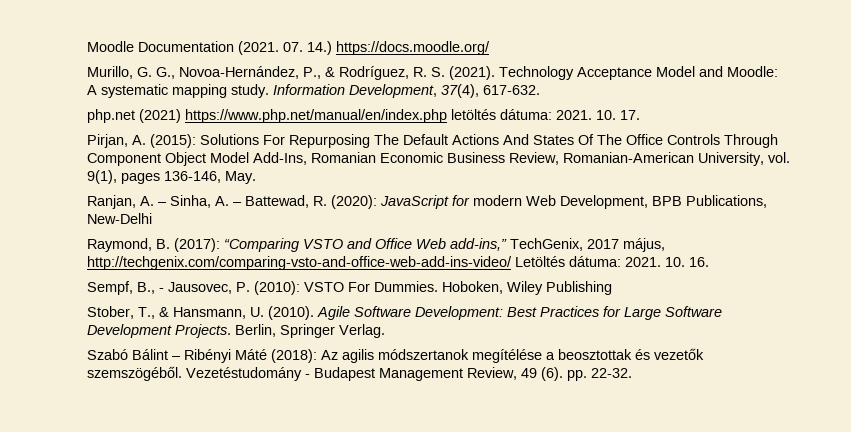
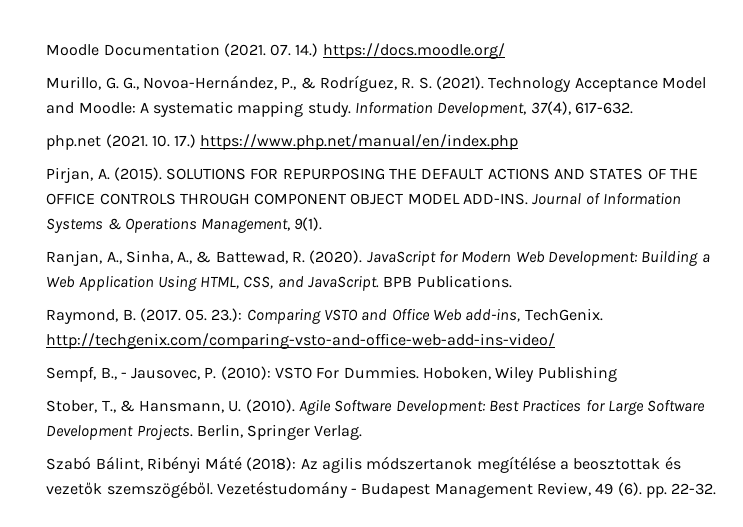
[139,109,641,123] [87,134,779,148] [87,152,791,166] [87,170,257,184] [87,195,243,209] (2021) https://www.php.net/manual/en/index.php letöltés dátuma: 2021. 10. 17. // Pirjan, A. (2015): Solutions For Repurposing The Default Actions And States Of The Office Controls Through Component Object Model Add-Ins, Romanian Economic Business Review, Romanian-American University, vol. 9(1), pages 136-146, May. // Ranjan, A. – Sinha, A. – -> [105,134,519,150] [46,167,699,183] [46,192,682,205] [46,217,323,233] [46,250,212,266] (2021. 10. 17.) https://www.php.net/manual/en/index.php // Pirjan, A. (2015). SOLUTIONS FOR REPURPOSING THE DEFAULT ACTIONS AND STATES OF THE OFFICE CONTROLS THROUGH COMPONENT OBJECT MODEL ADD-INS. Journal of Information Systems & Operations Management, 9(1). // Ranjan, A., Sinha, A., &
[331,195,378,209] (2020): -> [309,250,363,264] (2020).
[473,195,768,209] [87,213,153,224] [87,238,666,252] [87,256,710,270] modern Web Development, BPB Publications, New-Delhi // Raymond, B. (2017): “Comparing VSTO and Office Web add-ins,” TechGenix, 2017 május, http://techgenix.com/comparing-vsto-and-office-web-add-ins-video/ Letöltés dátuma: 2021. 10. 16. -> [461,250,710,266] [46,275,512,291] [46,308,603,324] [46,333,556,349] Modern Web Development: Building a Web Application Using HTML, CSS, and JavaScript. BPB Publications. // Raymond, B. (2017. 05. 23.): Comparing VSTO and Office Web add-ins, TechGenix. http://techgenix.com/comparing-vsto-and-office-web-add-ins-video/
[132,349,182,360] Bálint – -> [95,456,143,471] Bálint,

